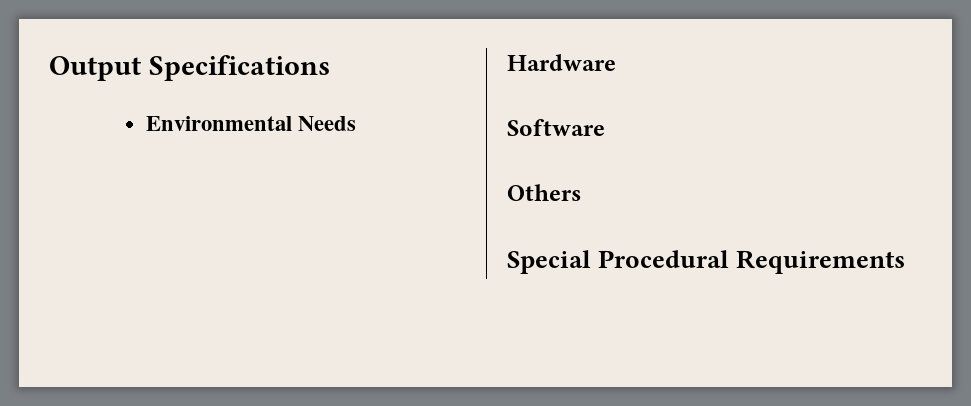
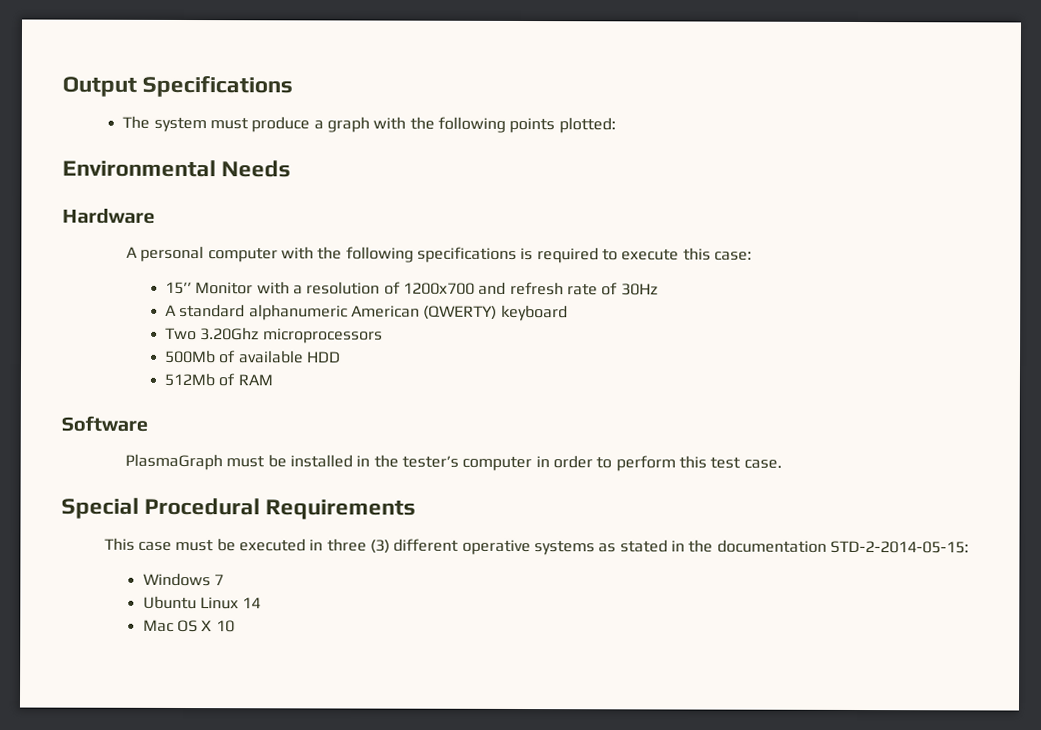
[145,116,356,131] [507,54,616,71] [507,119,605,136] [507,184,581,201] [507,250,906,274] Environmental Needs // Hardware // Software // Others // Special Procedural Requirements -> [122,115,616,134] [62,159,292,178] [62,208,155,224] [126,245,752,264] [165,281,658,296] [165,303,568,322] [165,327,383,344] [165,349,342,364] [164,372,273,387] [61,415,148,432] [125,453,782,472] [61,497,417,520] [103,537,969,556] [142,572,225,587] [142,595,262,610] [142,619,235,633] The system must produce a graph with the following points plotted: // Environmental Needs // Hardware // A personal computer with the following specifications is required to execute this case: // 15’’ Monitor with a resolution of 1200x700 and refresh rate of 30Hz // A standard alphanumeric American (QWERTY) keyboard // Two 3.20Ghz microprocessors // 500Mb of available HDD // 512Mb of RAM // Software // PlasmaGraph must be installed in the tester’s computer in order to perform this test case. // Special Procedural Requirements // This case must be executed in three (3) different operative systems as stated in the documentation STD-2-2014-05-15: // Windows 7 // Ubuntu Linux 14 // Mac OS X 10

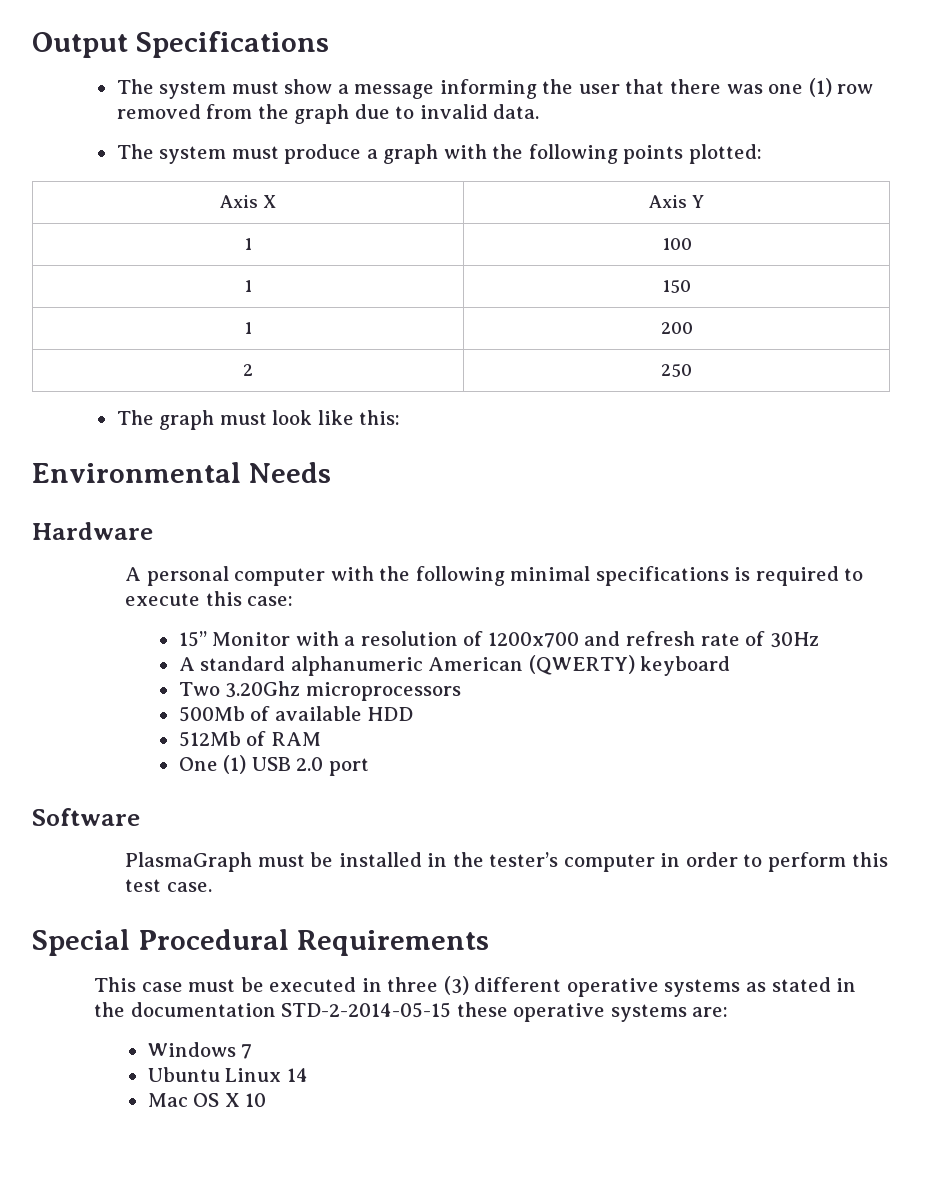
(294, 86) none -> [116,78,874,99] [116,104,540,124] // The system must show a message informing the user that there was one (1) row removed from the graph due to invalid data.
(616, 125) none -> [220,195,276,208] [649,195,704,208] [244,238,252,250] [661,238,692,250] [244,280,252,292] [662,280,691,293] [244,322,252,334] [660,322,693,334] [243,364,253,376] [661,364,692,377] [116,410,401,430] // Axis X | Axis Y // 1 | 100 // 1 | 150 // 1 | 200 // 2 | 250 // The graph must look like this:
(414, 254) none -> [510,566,591,581] minimal
(273, 380) none -> [178,755,369,776] // One (1) USB 2.0 port
[829,540,969,554] STD-2-2014-05-15: -> [281,1002,729,1022] STD-2-2014-05-15 these operative systems are:

